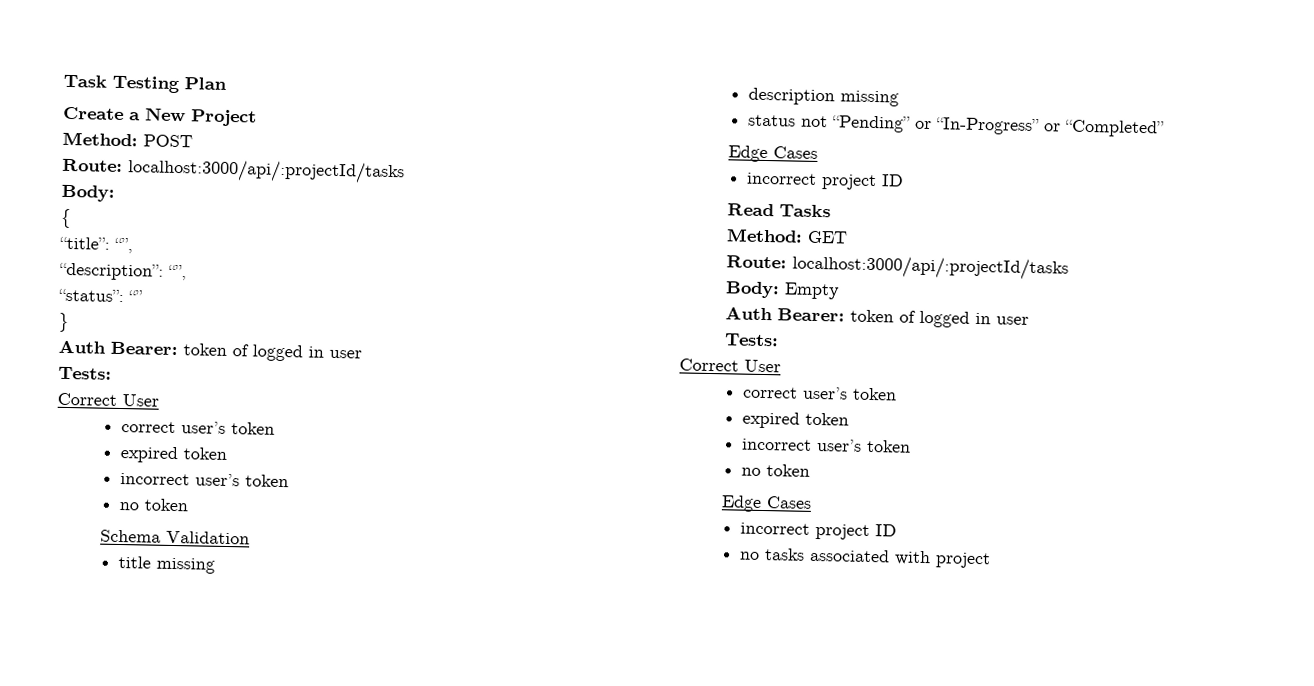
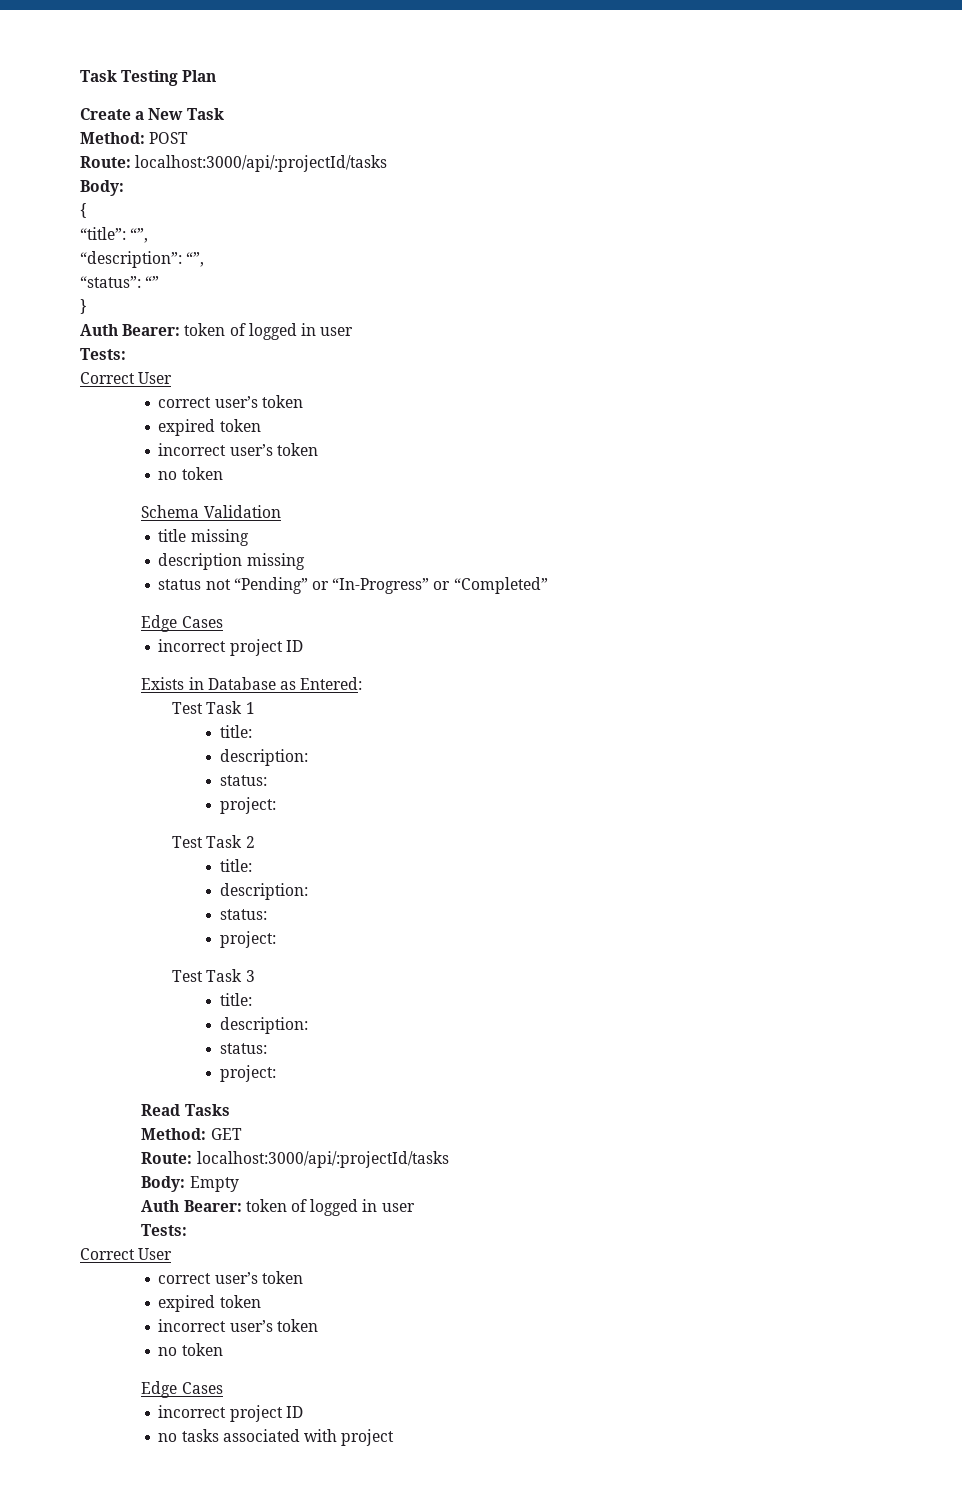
[190,109,257,127] Project -> [186,108,224,120] Task
(904, 180) none -> [141,677,363,690] [172,701,255,714] [219,725,252,738] [219,749,308,766] [219,775,267,786] [219,797,276,814] [172,835,255,848] [219,859,252,872] [219,883,308,900] [219,909,267,920] [219,931,276,948] [172,969,255,982] [219,993,252,1006] [219,1017,308,1034] [219,1043,267,1054] [219,1065,276,1082] // Exists in Database as Entered: // Test Task 1 // title: // description: // status: // project: // Test Task 2 // title: // description: // status: // project: // Test Task 3 // title: // description: // status: // project:

